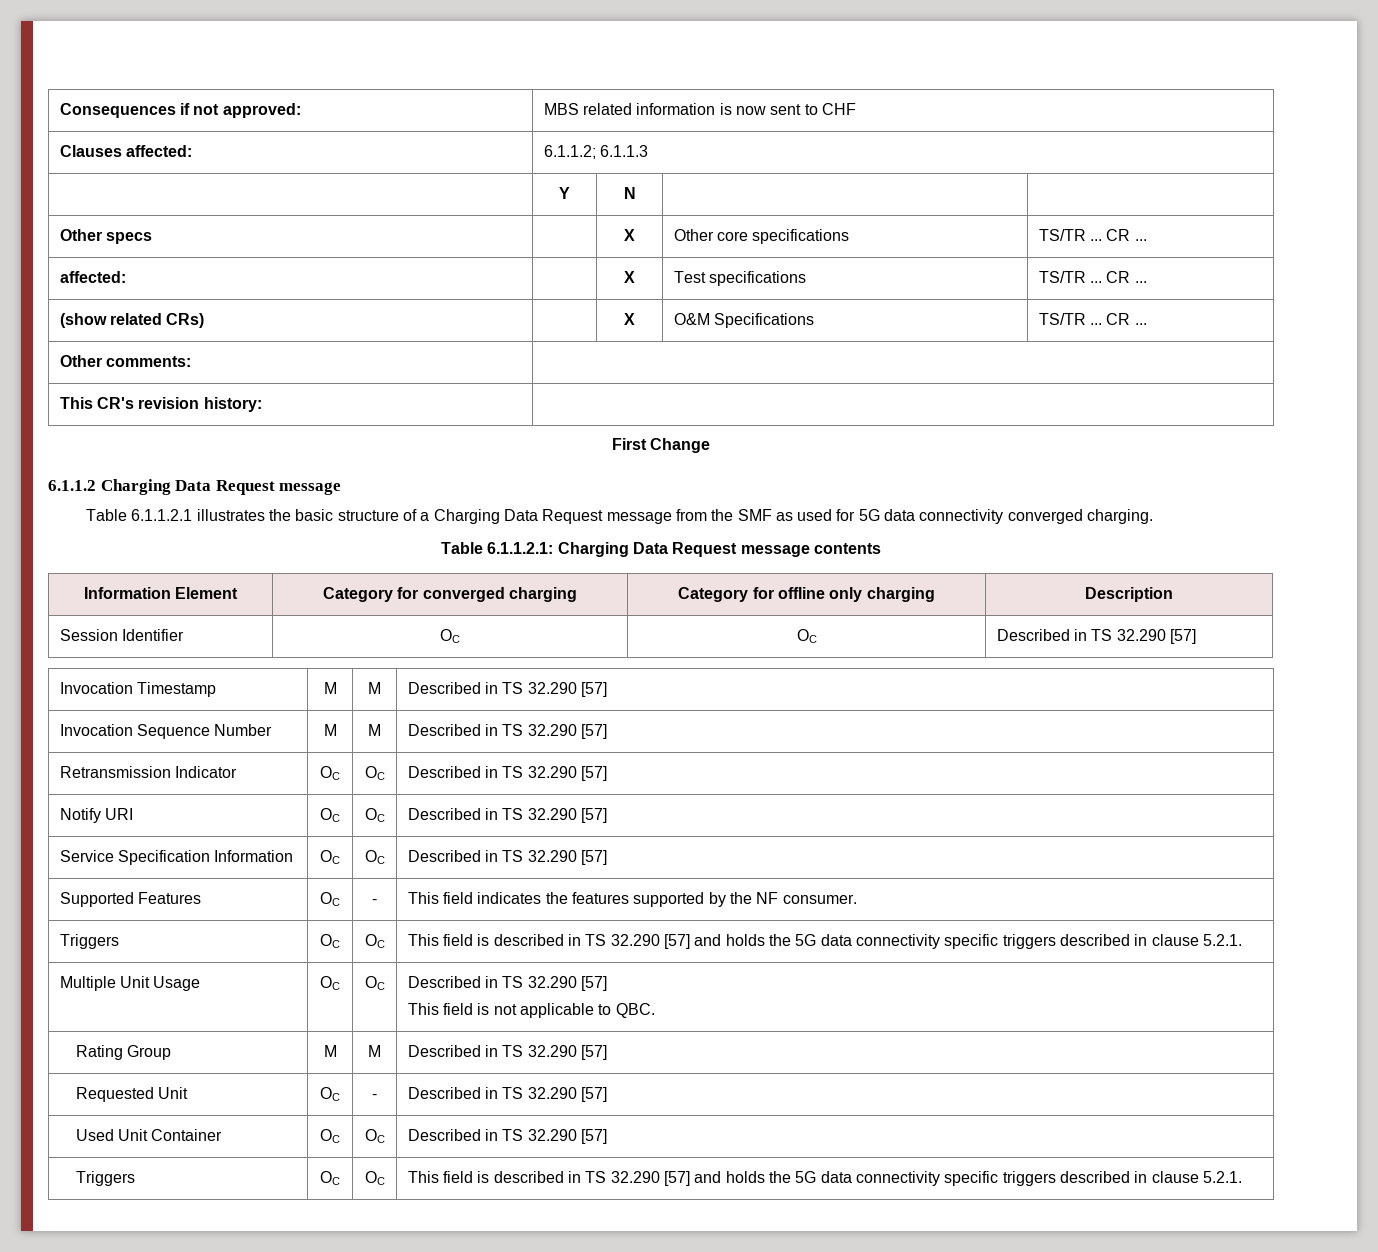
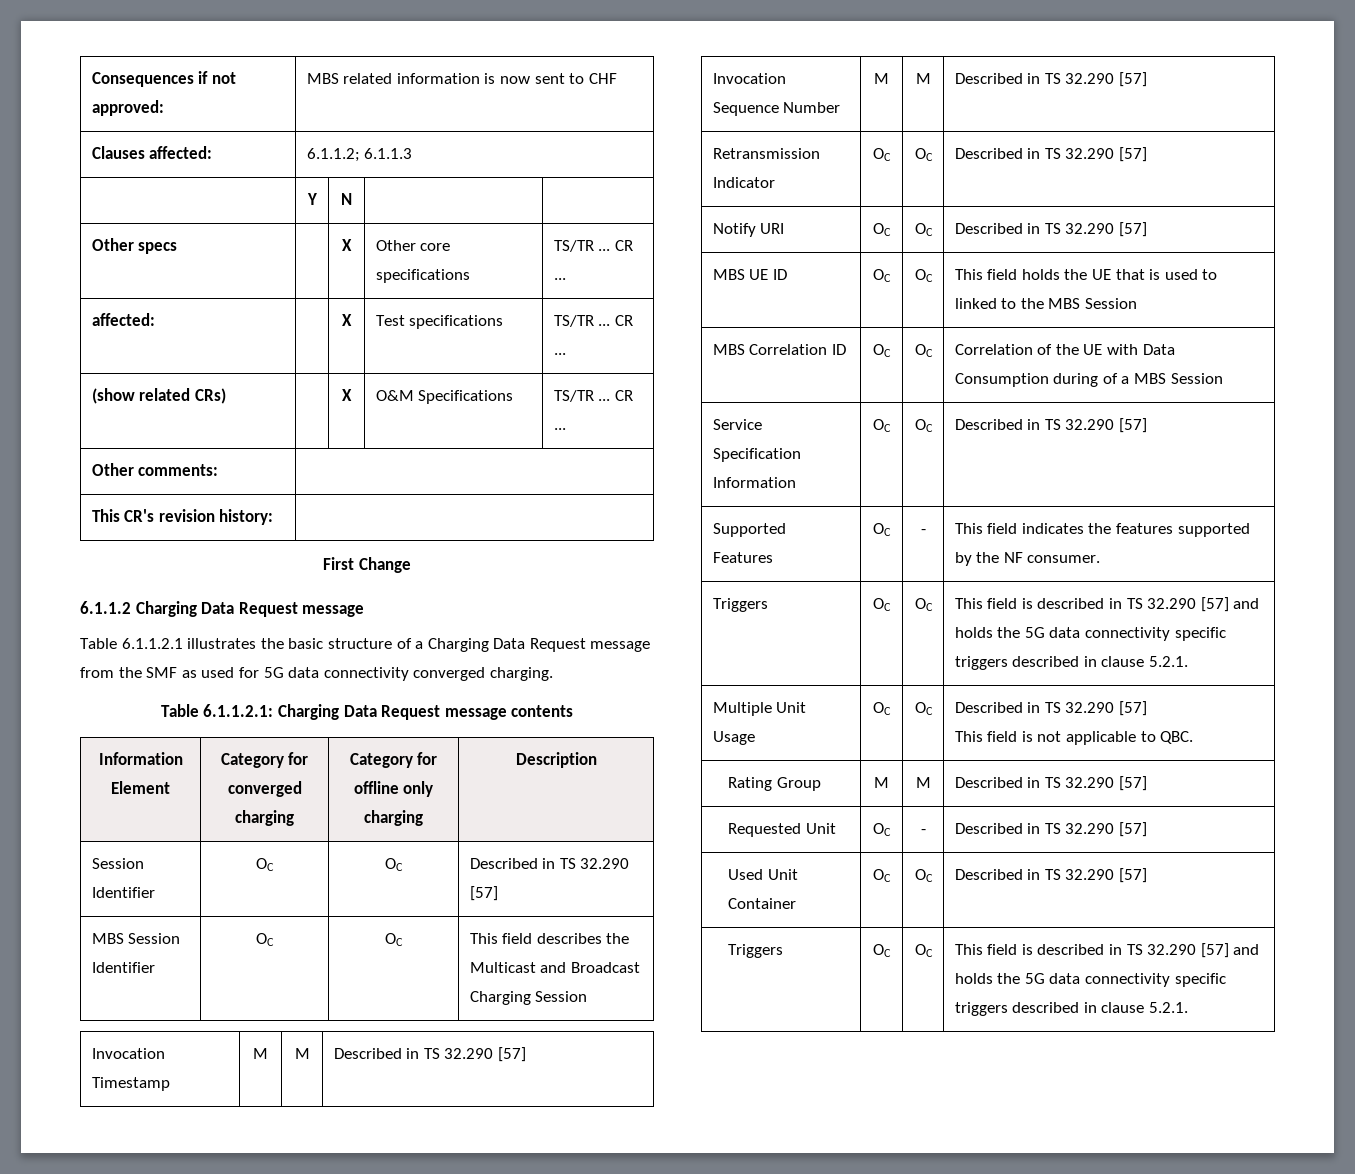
(1197, 636) none -> [91,933,181,944] [91,962,155,973] [256,933,274,946] [385,933,403,946] [469,933,630,944] [469,962,640,973] [469,991,588,1005] // MBS Session Identifier | OC | OC | This field describes the Multicast and Broadcast Charging Session
(608, 815) none -> [712,269,787,280] [873,269,891,282] [914,269,933,282] [954,269,1218,280] [954,298,1138,309] [712,344,846,355] [873,344,891,357] [914,344,933,357] [954,344,1175,355] [954,373,1223,387] // MBS UE ID | OC | OC | This field holds the UE that is used to linked to the MBS Session // MBS Correlation ID | OC | OC | Correlation of the UE with Data Consumption during of a MBS Session

